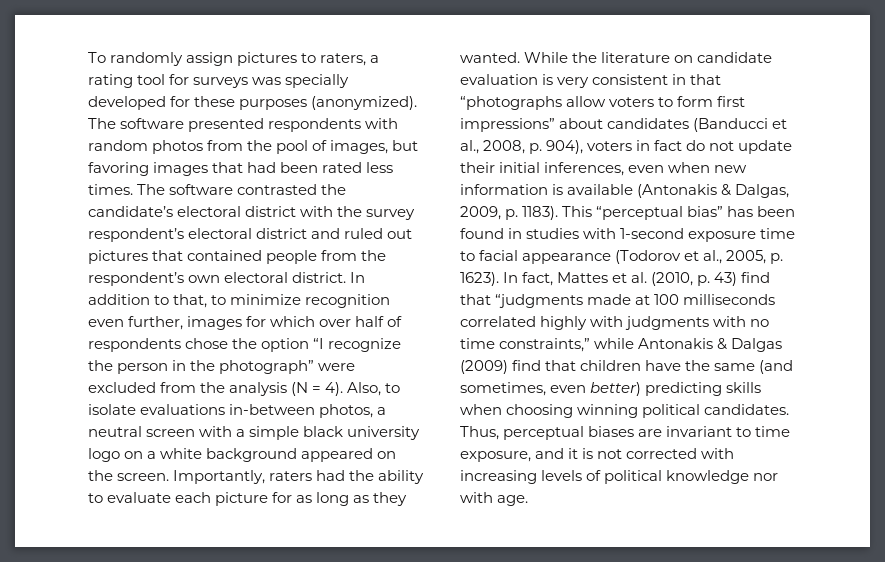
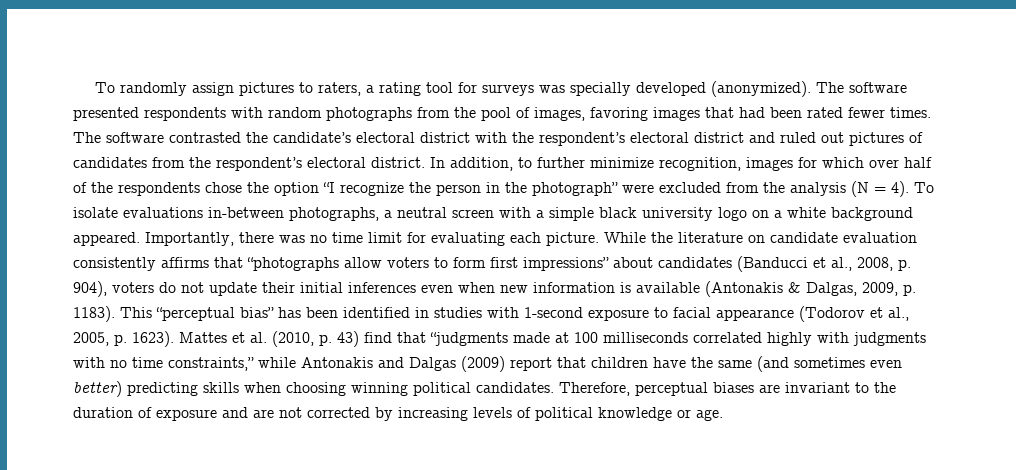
[170,96,308,110] for these purposes -> (707, 89) none
[152,140,204,154] photos -> [326,107,412,121] photographs
[392,140,419,151] but -> (585, 114) none
[366,162,394,173] less -> [848,107,885,118] fewer
[366,209,416,220] survey -> (534, 137) none
[152,250,318,264] that contained people -> [909,132,923,143] [73,157,147,168] of candidates
[188,275,221,283] own -> (302, 164) none
[88,294,391,308] [88,316,184,330] addition to that, to minimize recognition even further, -> [450,157,741,171] addition, to further minimize recognition,
(403, 321) none -> [91,182,113,193] the
[347,382,401,396] Also, to -> [914,182,934,193] To
[319,404,374,418] photos, -> [289,207,379,221] photographs,
[301,448,397,462] [88,470,425,484] [88,492,408,506] [460,52,520,63] appeared on the screen. Importantly, raters had the ability to evaluate each picture for as long as they wanted. -> [73,232,599,246] appeared. Importantly, there was no time limit for evaluating each picture.
[542,74,687,88] is very consistent in -> [73,257,209,271] consistently affirms
[636,140,683,151] in fact -> (154, 287) none
[544,162,625,176] inferences, -> [348,282,416,293] inferences
[460,228,504,239] found -> [343,307,410,318] identified
[760,228,796,239] time -> (649, 315) none
[503,272,554,286] In fact, -> (174, 339) none
[717,338,728,350] & -> [378,357,404,368] and
[512,360,542,371] find -> [510,357,552,371] report
[460,382,546,396] sometimes, -> [794,357,865,368] sometimes
[460,426,499,440] Thus, -> [559,382,630,396] Therefore,
[755,426,791,437] [460,448,594,462] time exposure, and it is -> [874,382,896,393] [73,407,274,421] the duration of exposure and are
[701,448,735,459] with -> [375,407,393,421] by
[753,473,779,481] [460,492,493,503] nor with -> [677,409,691,418] or

